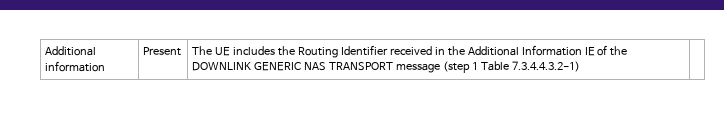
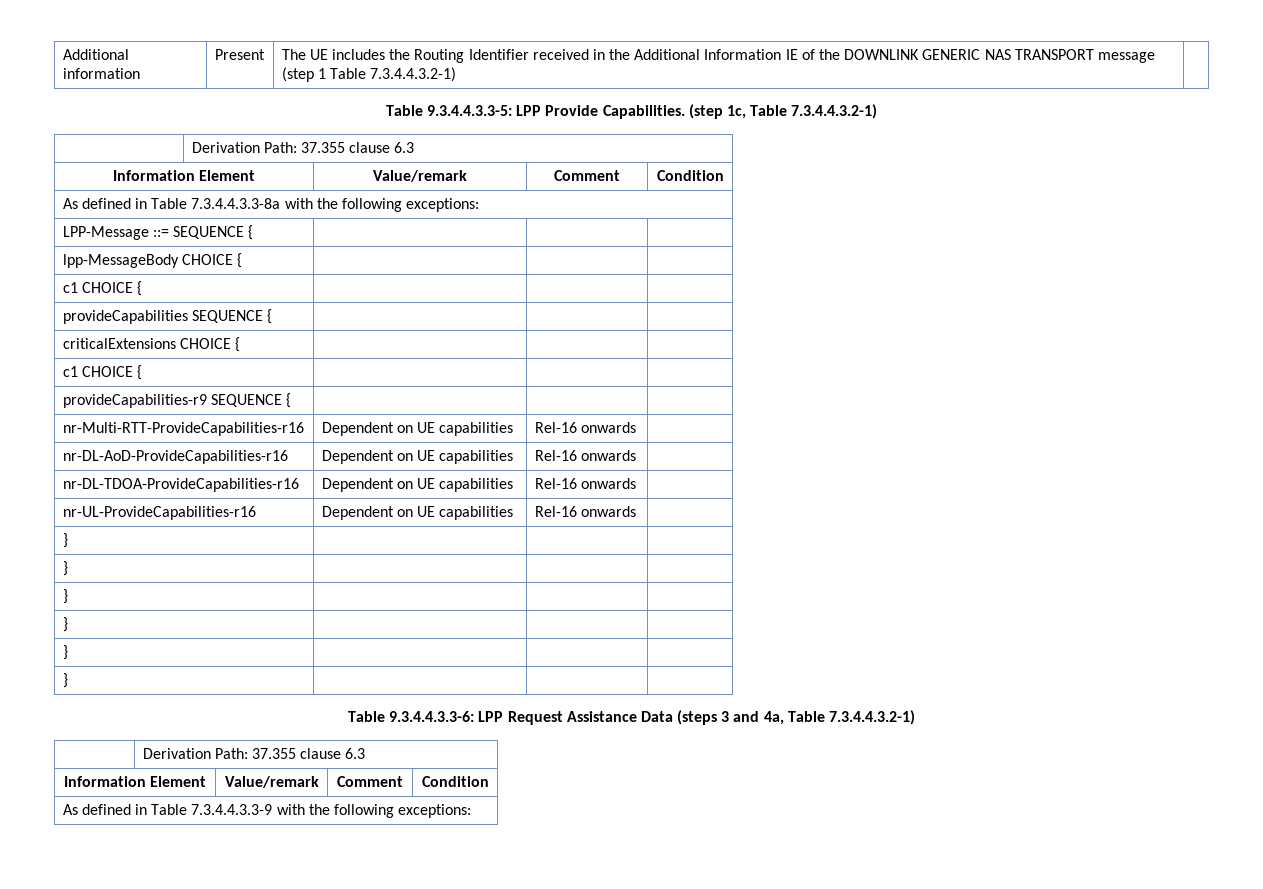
(580, 66) none -> [385,104,878,119] [191,142,415,153] [112,170,256,181] [373,170,467,182] [554,170,620,181] [656,170,724,181] [62,198,480,212] [62,225,254,240] [62,253,242,268] [62,281,142,296] [62,309,272,324] [62,337,240,352] [62,365,142,380] [62,393,291,408] [62,422,304,436] [321,422,514,436] [534,422,636,433] [62,450,288,464] [321,450,514,464] [534,450,636,461] [62,478,299,492] [321,478,514,492] [534,478,636,489] [62,506,256,520] [321,506,514,520] [534,506,636,517] [62,533,68,548] [62,561,68,576] [62,589,68,604] [62,617,68,632] [62,645,68,660] [62,673,68,688] [347,710,916,725] [142,748,366,759] [63,776,207,787] [224,776,319,788] [337,776,403,787] [421,776,489,787] [62,804,472,818] // Table 9.3.4.4.3.3-5: LPP Provide Capabilities. (step 1c, Table 7.3.4.4.3.2-1) // | Derivation Path: 37.355 clause 6.3 // Information Element | Value/remark | Comment | Condition // As defined in Table 7.3.4.4.3.3-8a with the following exceptions: // LPP-Message ::= SEQUENCE { | | | // lpp-MessageBody CHOICE { | | | // c1 CHOICE { | | | // provideCapabilities SEQUENCE { | | | // criticalExtensions CHOICE { | | | // c1 CHOICE { | | | // provideCapabilities-r9 SEQUENCE { | | | // nr-Multi-RTT-ProvideCapabilities-r16 | Dependent on UE capabilities | Rel-16 onwards | // nr-DL-AoD-ProvideCapabilities-r16 | Dependent on UE capabilities | Rel-16 onwards | // nr-DL-TDOA-ProvideCapabilities-r16 | Dependent on UE capabilities | Rel-16 onwards | // nr-UL-ProvideCapabilities-r16 | Dependent on UE capabilities | Rel-16 onwards | // } | | | // } | | | // } | | | // } | | | // } | | | // } | | | // Table 9.3.4.4.3.3-6: LPP Request Assistance Data (steps 3 and 4a, Table 7.3.4.4.3.2-1) // | Derivation Path: 37.355 clause 6.3 // Information Element | Value/remark | Comment | Condition // As defined in Table 7.3.4.4.3.3-9 with the following exceptions:

